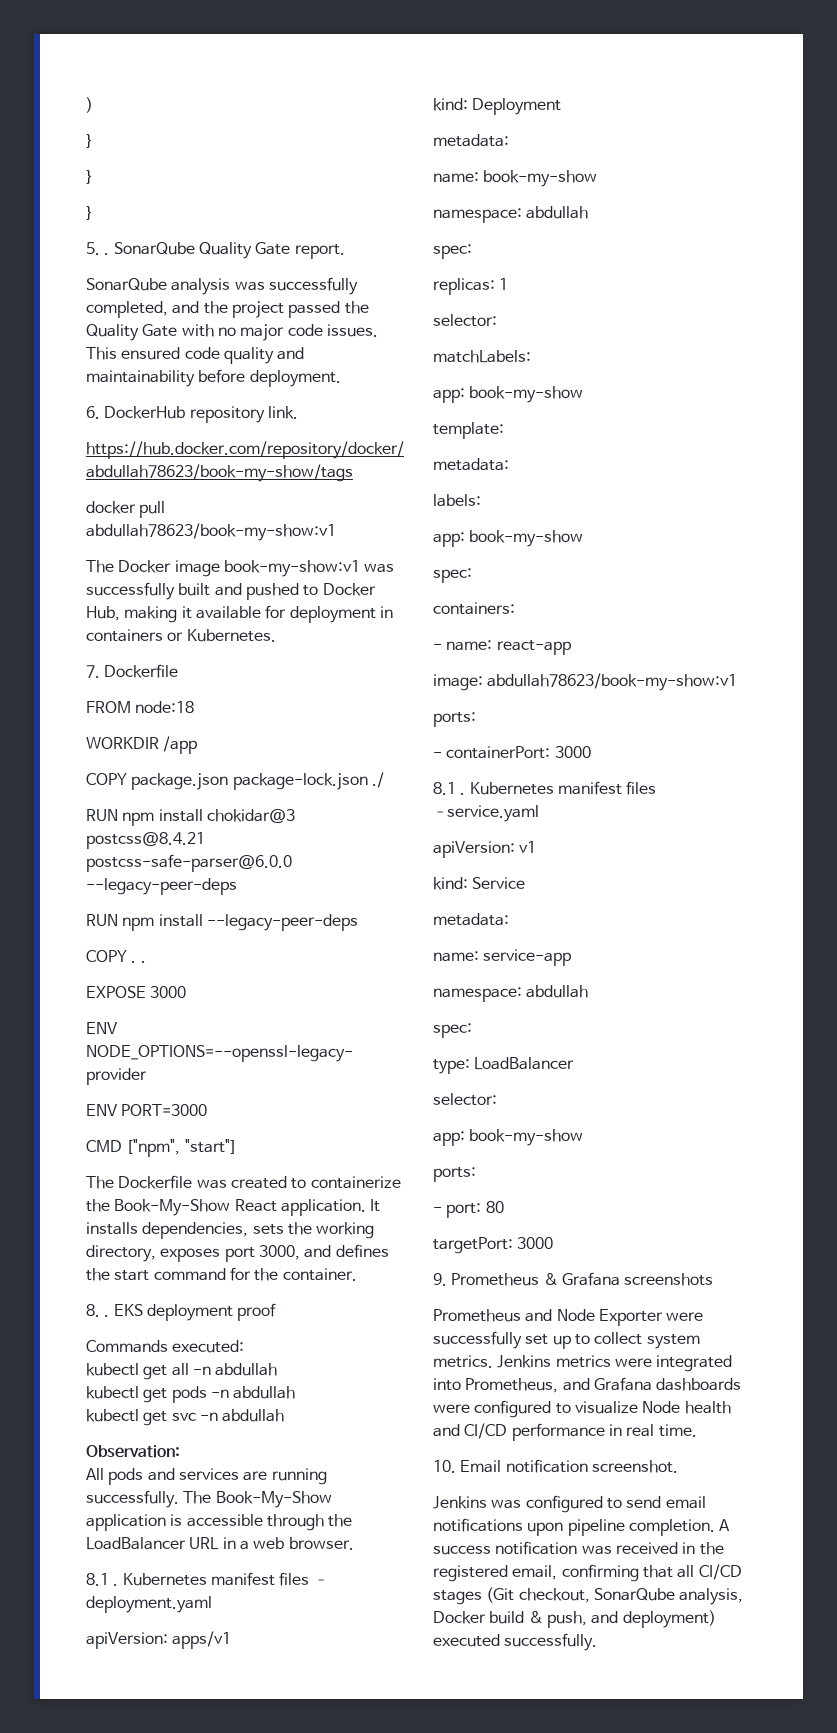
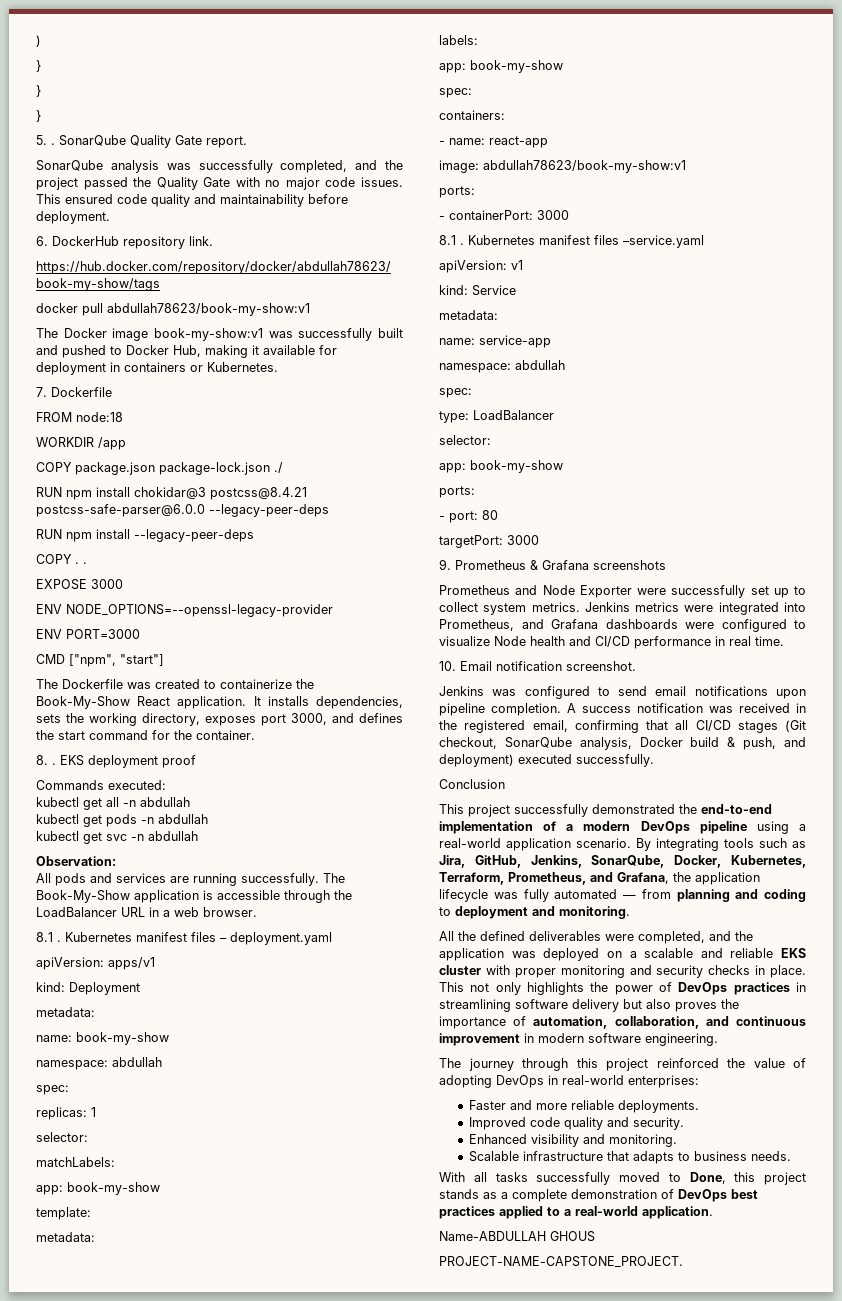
(598, 1642) none -> [439,779,505,789] [439,804,772,817] [439,821,806,834] [439,838,806,851] [439,855,806,868] [439,872,760,885] [439,889,806,902] [439,906,630,919] [439,931,753,944] [439,948,806,961] [439,965,806,978] [439,982,806,995] [439,999,739,1012] [439,1016,806,1029] [439,1033,718,1046] [439,1058,806,1071] [439,1075,699,1088] [469,1100,700,1113] [469,1117,685,1130] [469,1134,678,1147] [469,1151,792,1164] [439,1172,806,1185] [439,1189,758,1202] [439,1206,713,1219] [439,1231,595,1242] [439,1256,683,1268] // Conclusion // This project successfully demonstrated the end-to-end implementation of a modern DevOps pipeline using a real-world application scenario. By integrating tools such as Jira, GitHub, Jenkins, SonarQube, Docker, Kubernetes, Terraform, Prometheus, and Grafana, the application lifecycle was fully automated — from planning and coding to deployment and monitoring. // All the defined deliverables were completed, and the application was deployed on a scalable and reliable EKS cluster with proper monitoring and security checks in place. This not only highlights the power of DevOps practices in streamlining software delivery but also proves the importance of automation, collaboration, and continuous improvement in modern software engineering. // The journey through this project reinforced the value of adopting DevOps in real-world enterprises: // Faster and more reliable deployments. // Improved code quality and security. // Enhanced visibility and monitoring. // Scalable infrastructure that adapts to business needs. // With all tasks successfully moved to Done, this project stands as a complete demonstration of DevOps best practices applied to a real-world application. // Name-ABDULLAH GHOUS // PROJECT-NAME-CAPSTONE_PROJECT.

